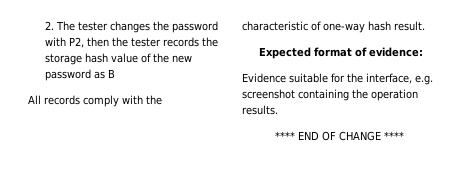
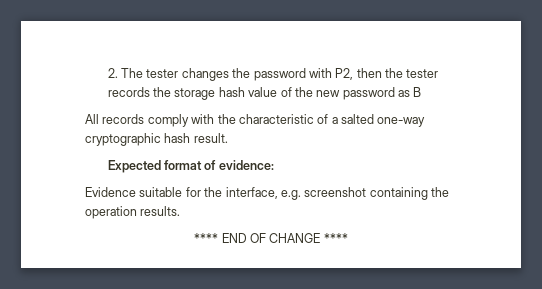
[323,23,365,33] one-way -> [331,114,426,127] [85,133,161,146] a salted one-way cryptographic

